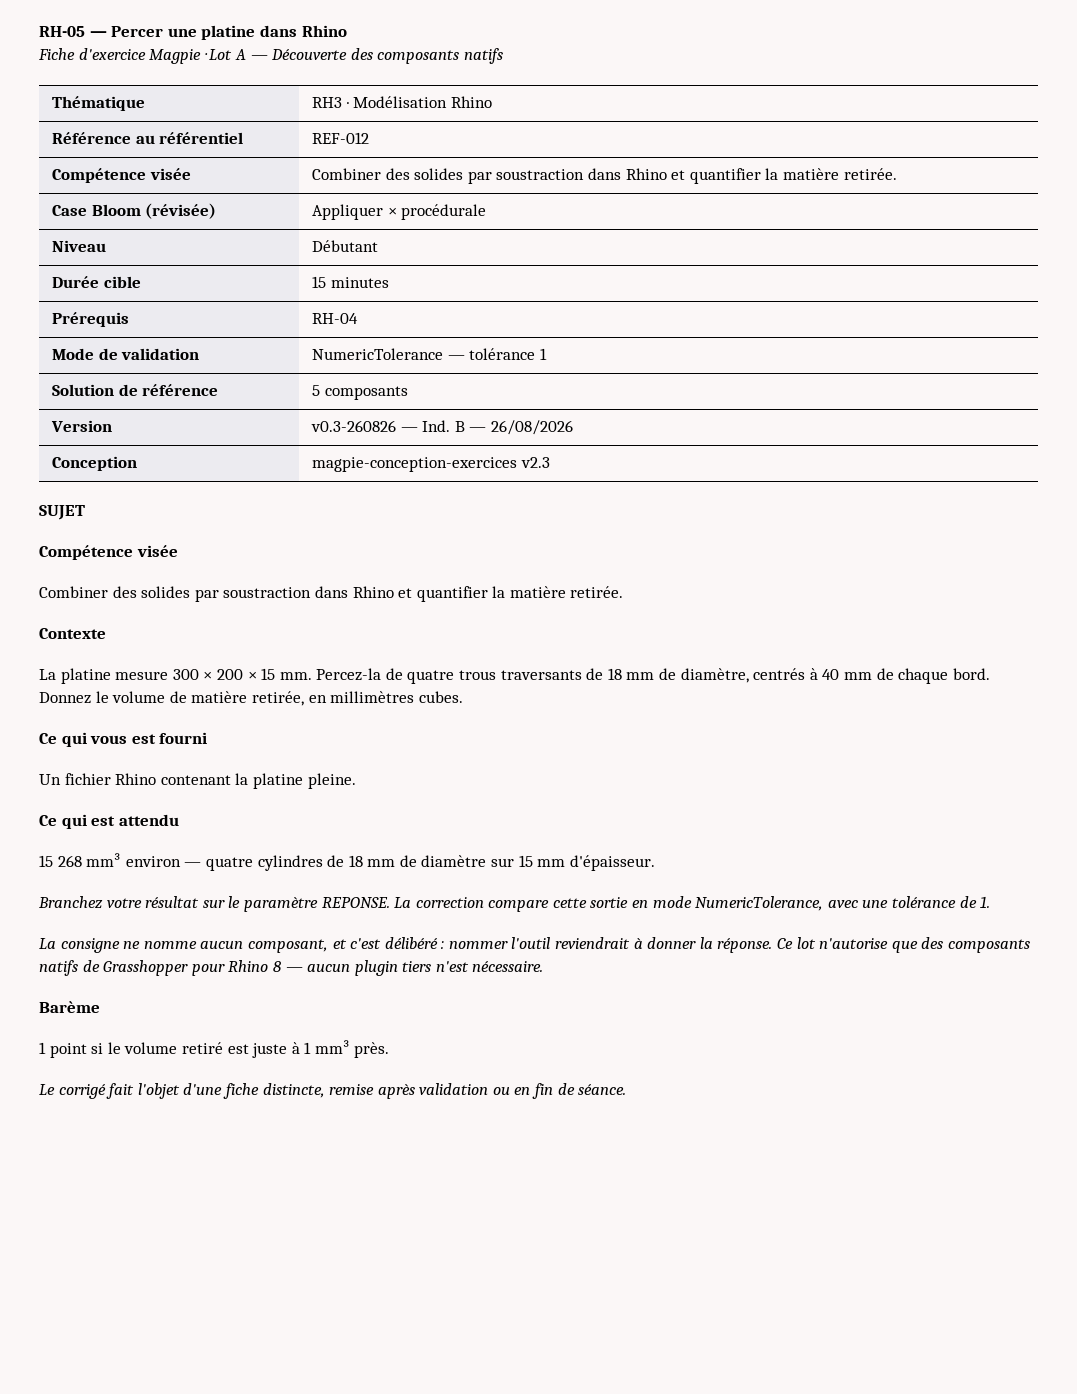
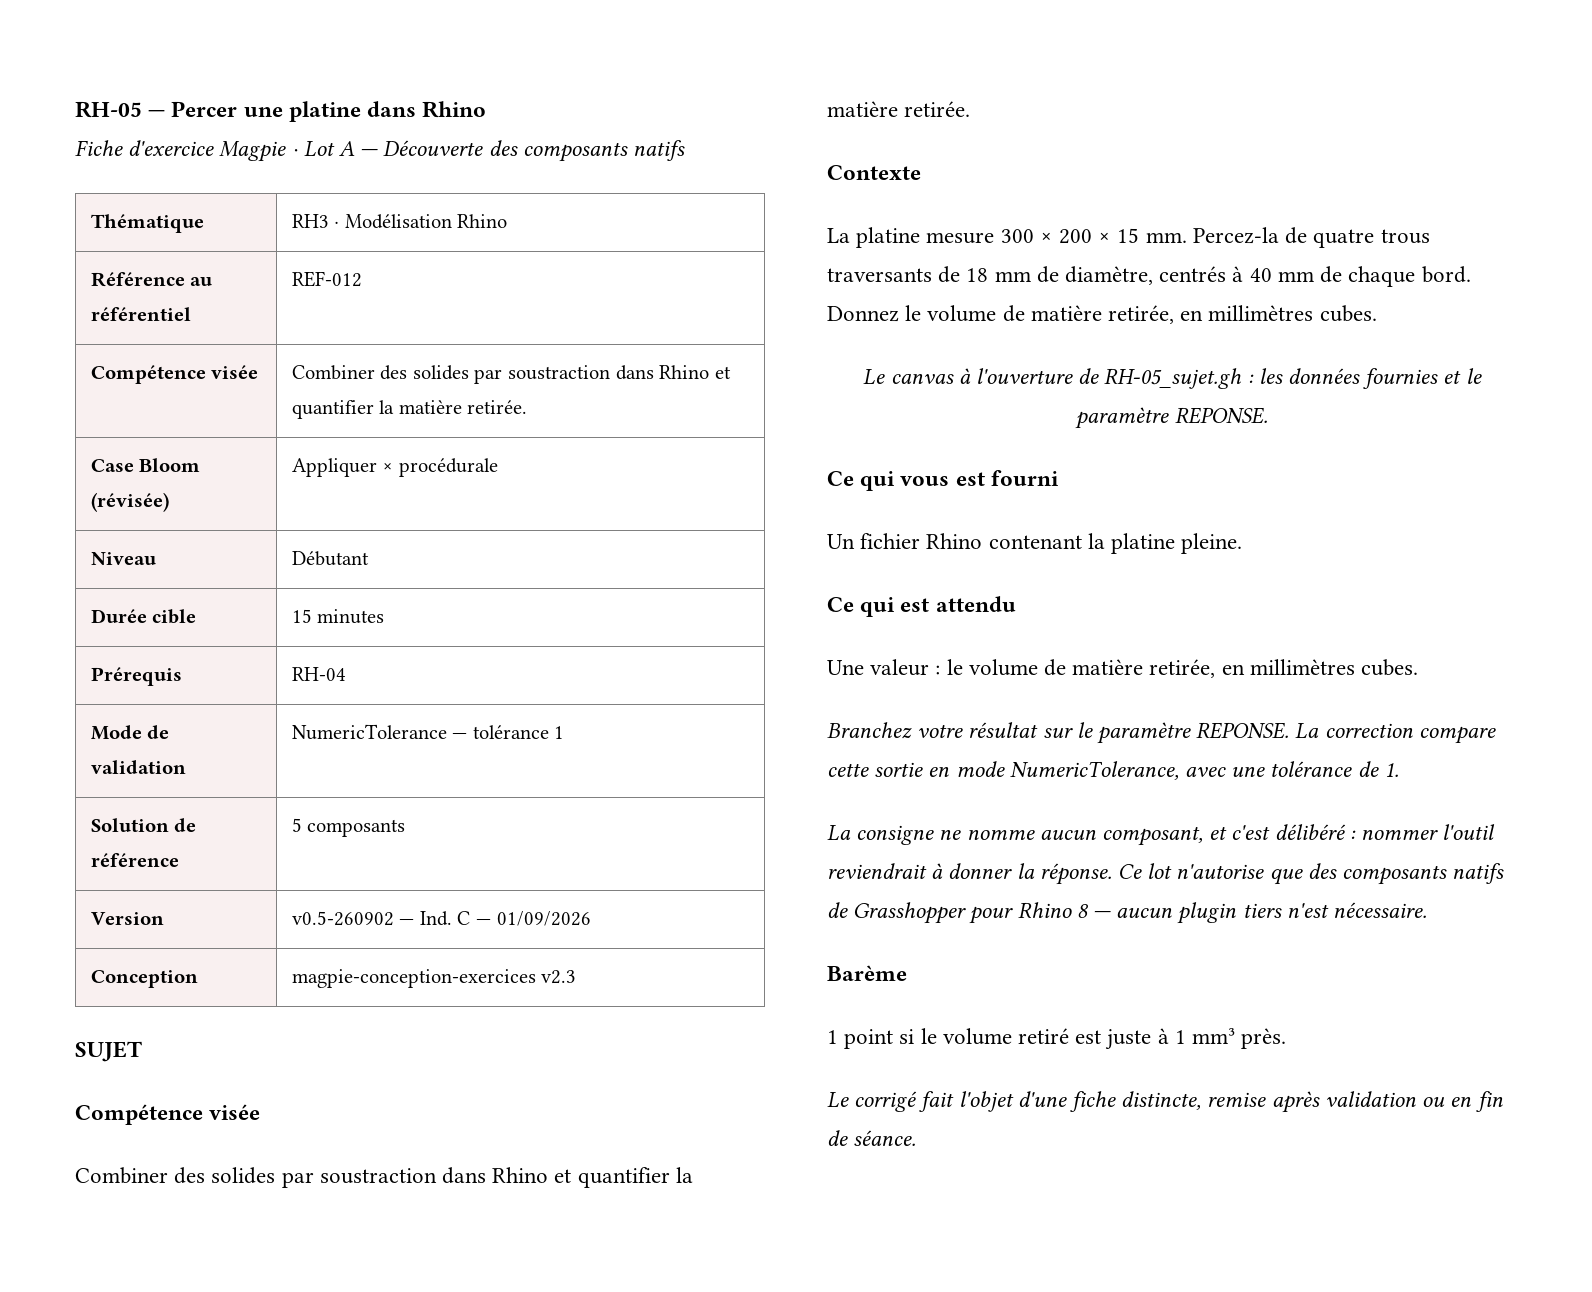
[311,420,397,432] v0.3-260826 -> [291,911,394,926] v0.5-260902
[454,420,574,435] B — 26/08/2026 -> [457,911,591,926] C — 01/09/2026
(463, 697) none -> [863,368,1482,389] [1075,407,1268,429] // Le canvas à l'ouverture de RH-05_sujet.gh : les données fournies et le paramètre REPONSE.
[39,853,655,871] 15 268 mm³ environ — quatre cylindres de 18 mm de diamètre sur 15 mm d'épaisseur. -> [827,659,1419,678] Une valeur : le volume de matière retirée, en millimètres cubes.

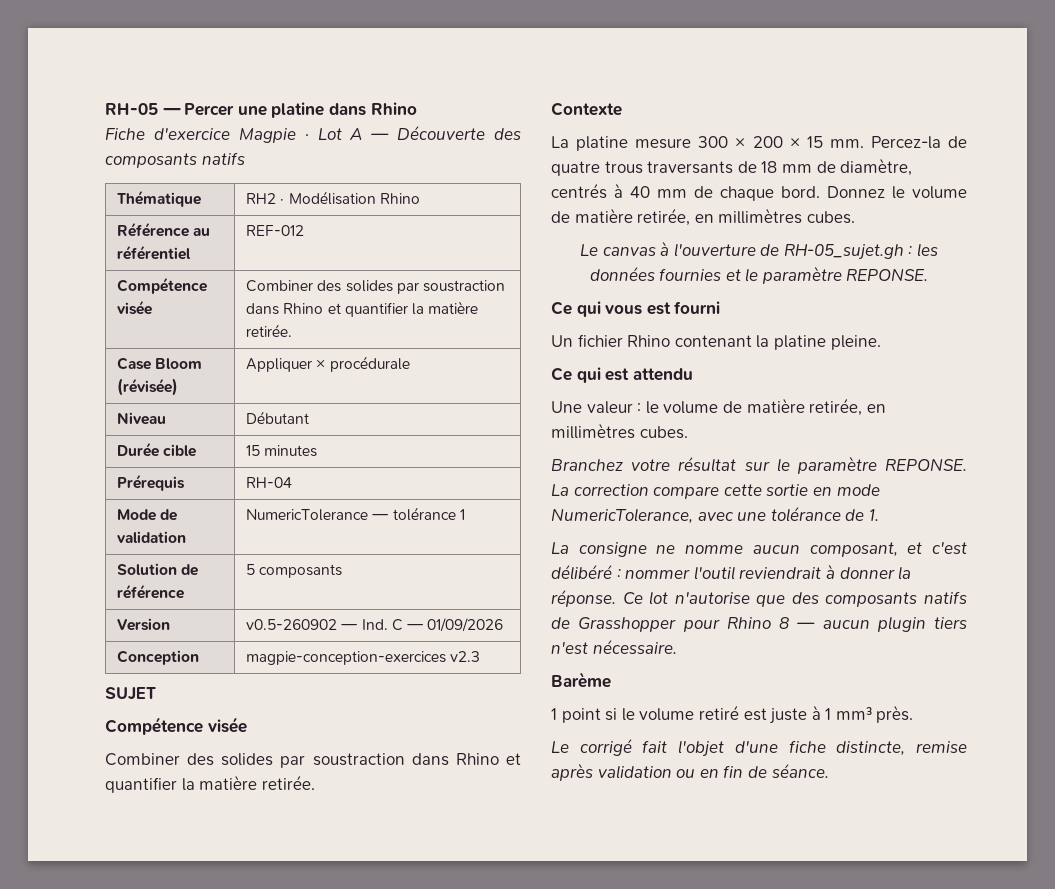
[291,214,329,228] RH3 -> [246,193,277,204] RH2

